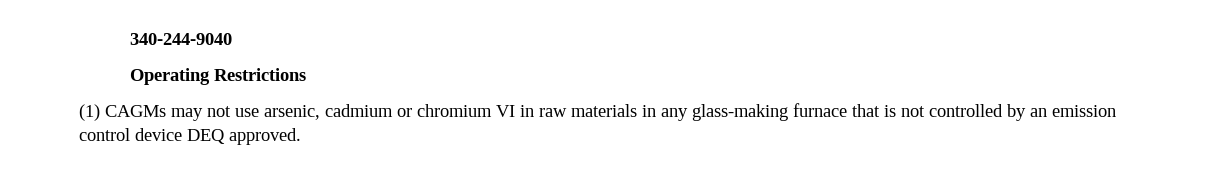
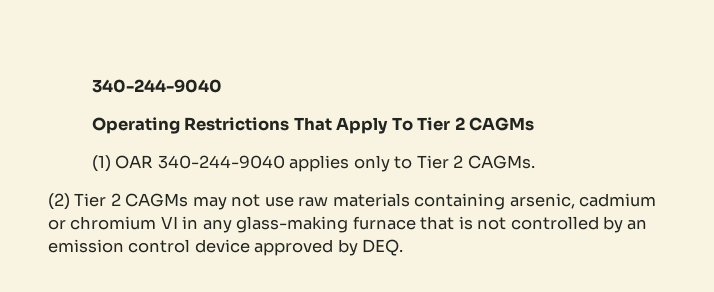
[79,104,100,121] // (1) -> [293,117,535,134] [91,155,535,172] [48,193,121,210] That Apply To Tier 2 CAGMs // (1) OAR 340-244-9040 applies only to Tier 2 CAGMs. // (2) Tier 2
(259, 112) none -> [298,193,506,210] raw materials containing
[539,104,656,117] raw materials in -> (199, 222) none
[187,128,301,145] DEQ approved. -> [254,239,404,256] approved by DEQ.

